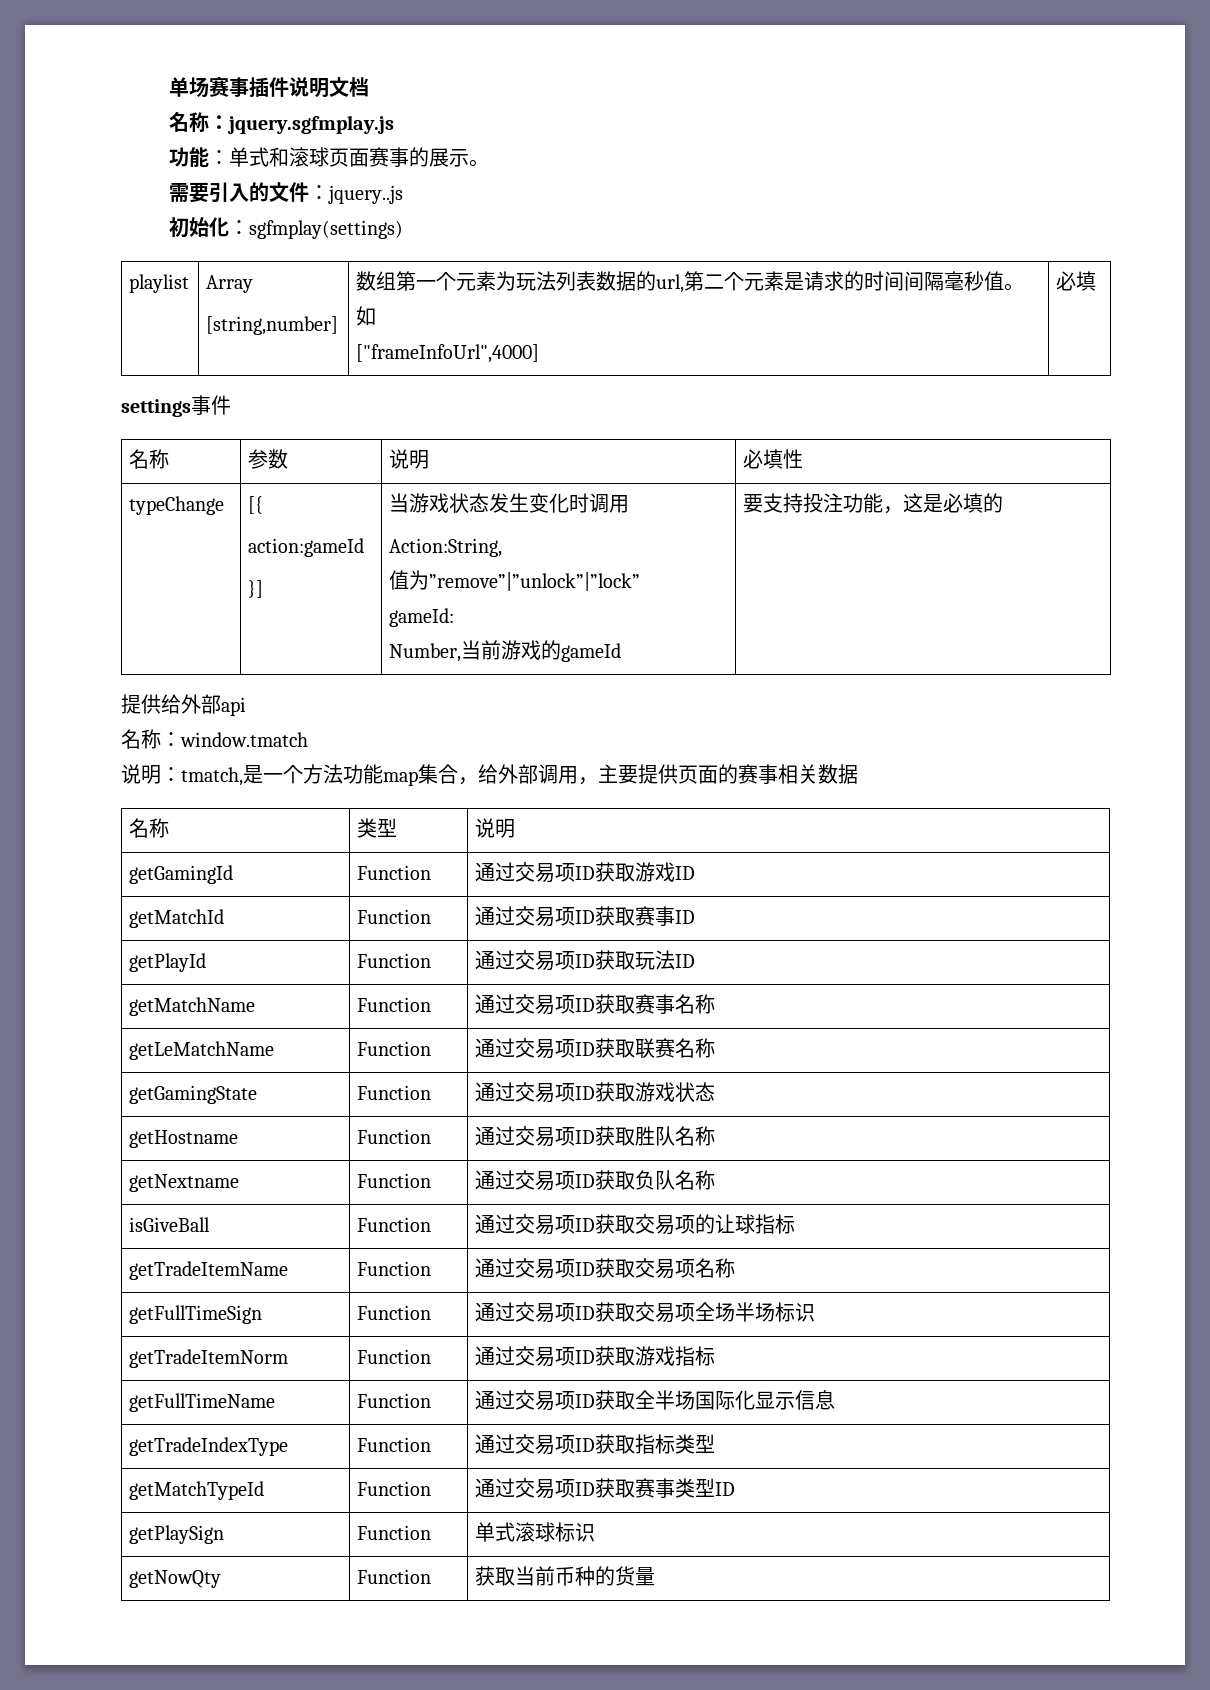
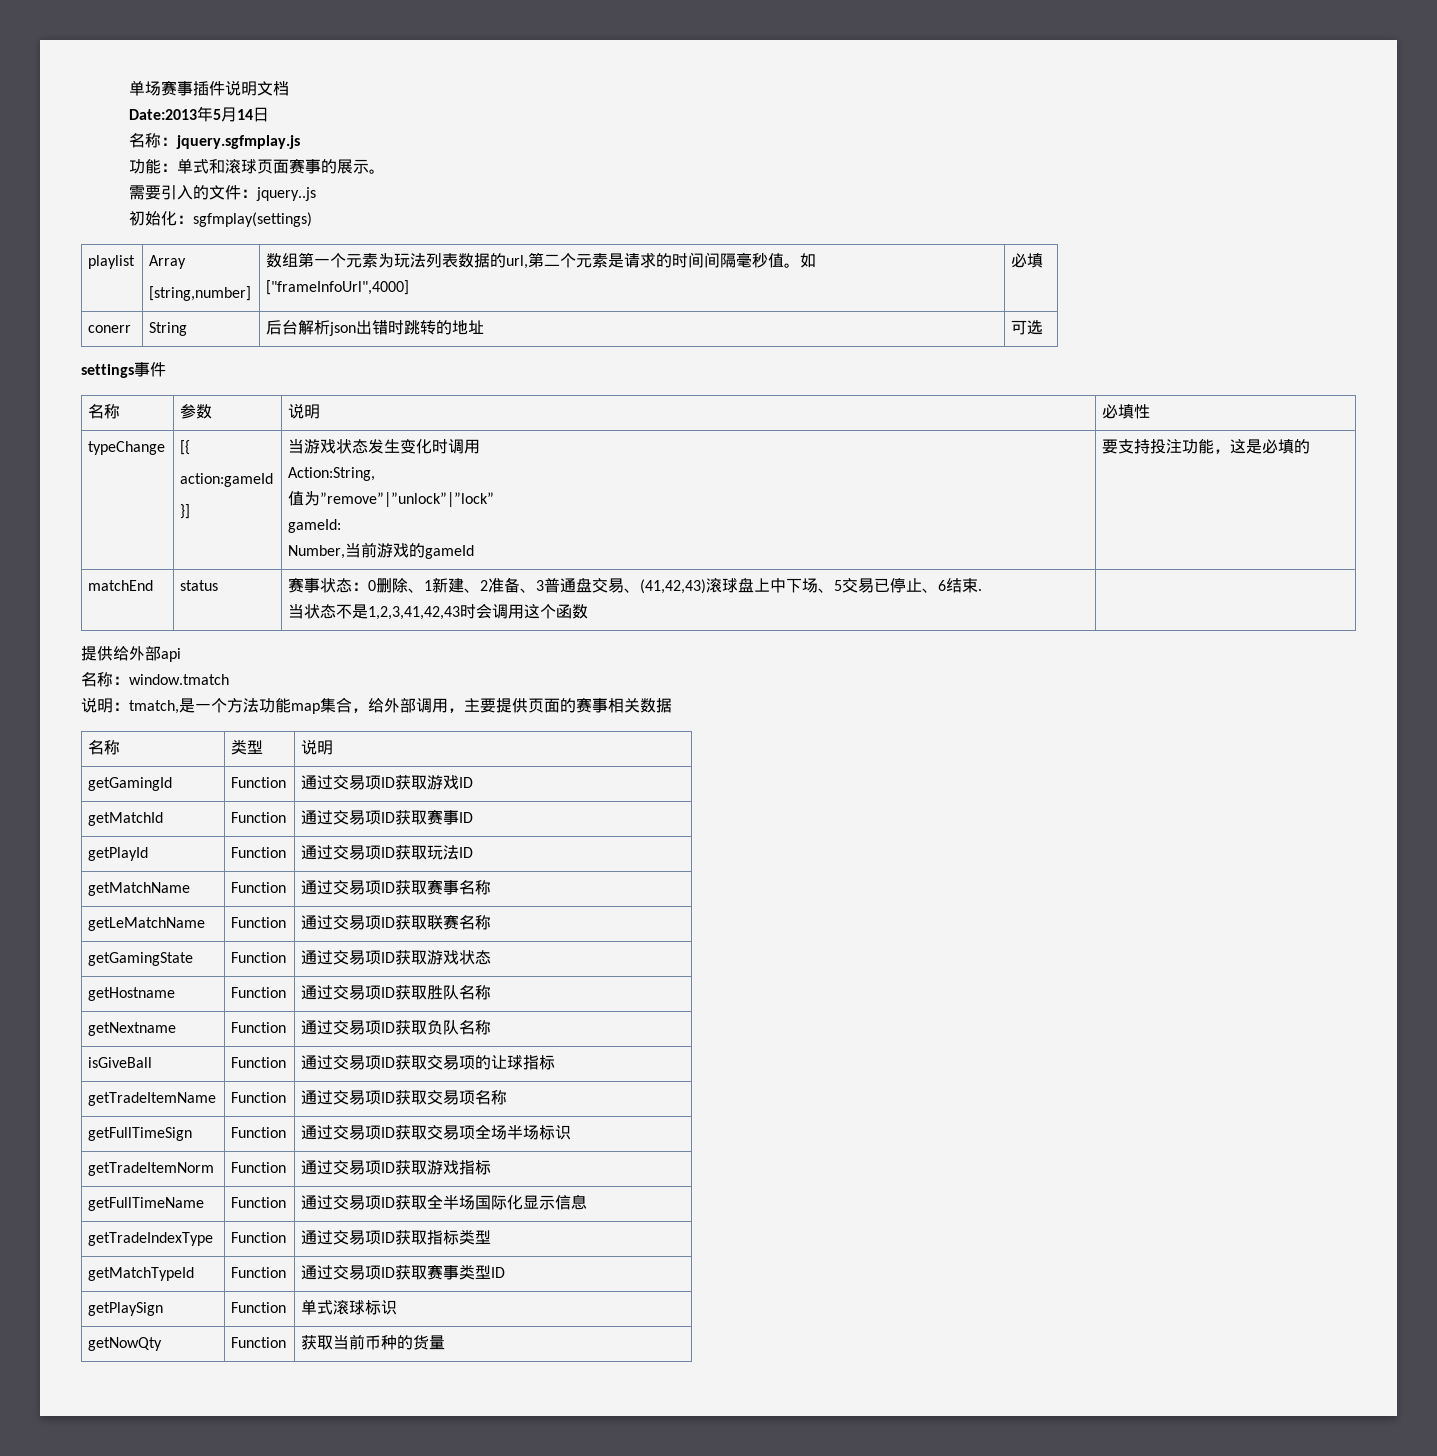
(370, 87) none -> [128,106,269,122] // Date:2013年5月14日
(1097, 281) none -> [88,325,132,333] [149,322,188,336] [266,320,485,336] [1011,320,1044,335] // conerr | String | 后台解析json出错时跳转的地址 | 可选
(1004, 503) none -> [88,580,154,591] [180,580,219,591] [288,577,983,594] [288,603,589,620] // matchEnd | status | 赛事状态：0删除、1新建、2准备、3普通盘交易、(41,42,43)滚球盘上中下场、5交易已停止、6结束. // 当状态不是1,2,3,41,42,43时会调用这个函数 |

